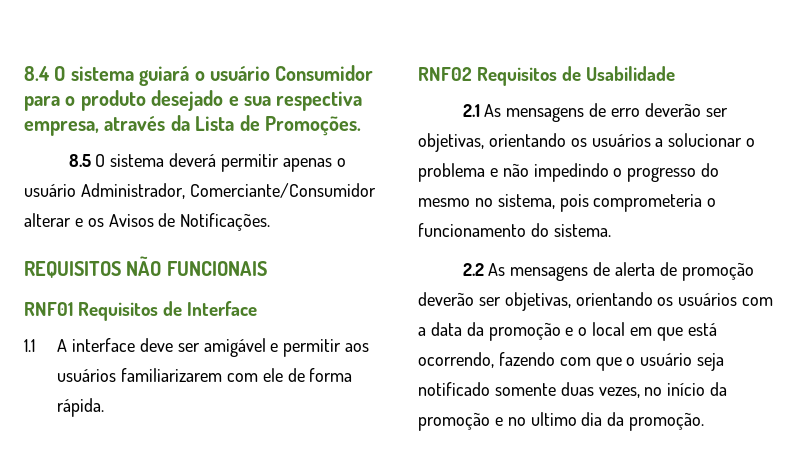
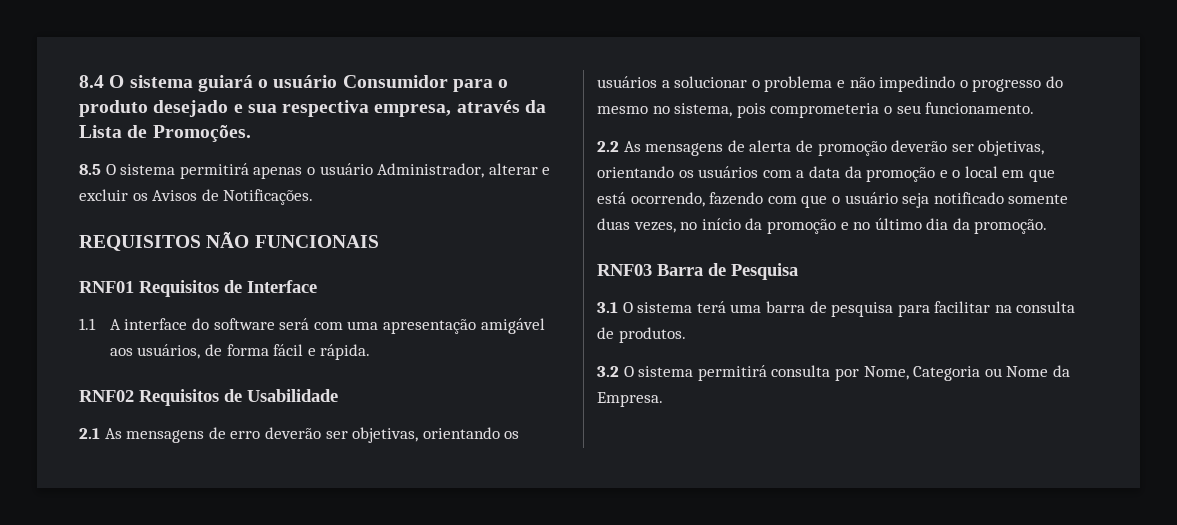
[169,153,280,172] deverá permitir -> [179,163,249,179] permitirá
[189,183,376,198] Comerciante/Consumidor -> (485, 170) none
(83, 222) none -> [79,189,128,201] excluir
[139,338,370,357] [57,368,353,382] deve ser amigável e permitir aos usuários familiarizarem com ele de forma -> [192,318,545,334] [109,344,316,359] do software será com uma apresentação amigável aos usuários, de forma fácil e
[418,223,611,237] funcionamento do sistema. -> [896,102,1035,114] seu funcionamento.
[530,412,577,426] ultimo -> [874,218,922,230] último
(705, 421) none -> [597,263,798,280] [597,301,1076,317] [597,327,686,343] [597,365,1070,381] [597,392,663,407] // RNF03 Barra de Pesquisa // 3.1 O sistema terá uma barra de pesquisa para facilitar na consulta de produtos. // 3.2 O sistema permitirá consulta por Nome, Categoria ou Nome da Empresa.

